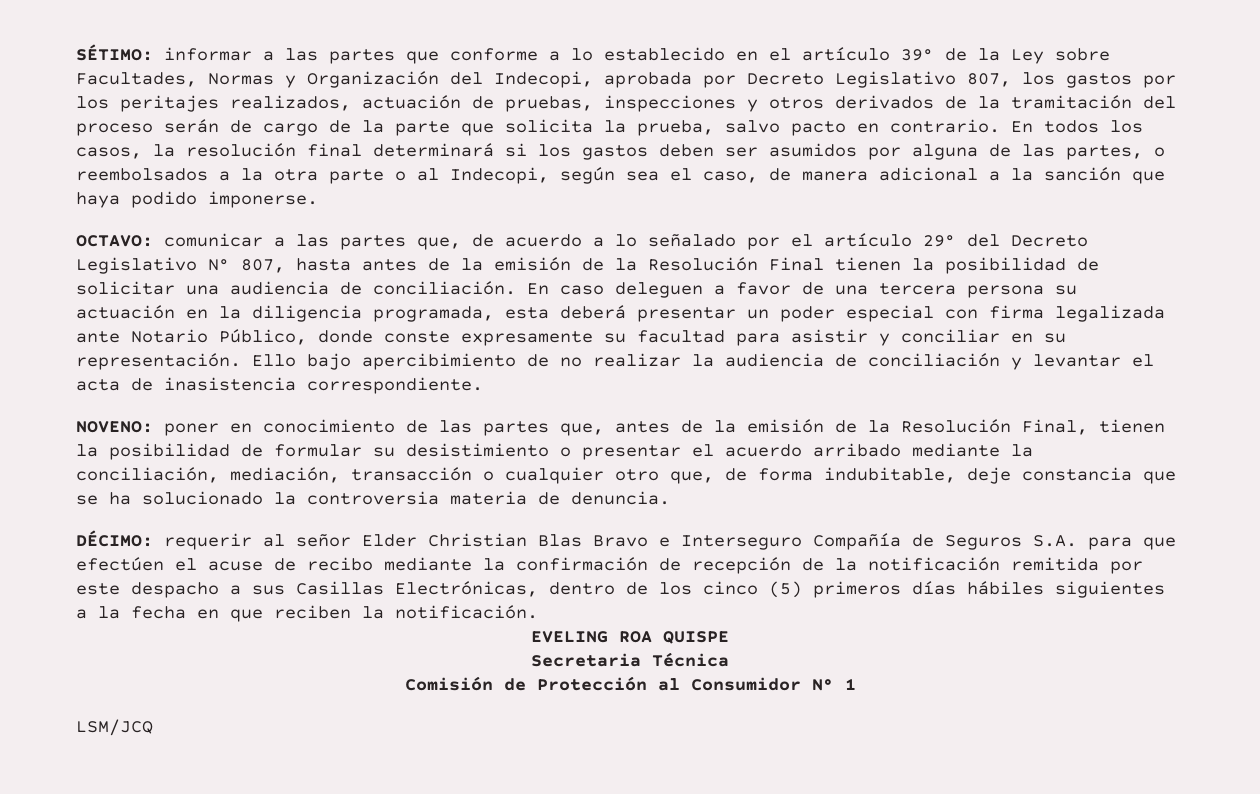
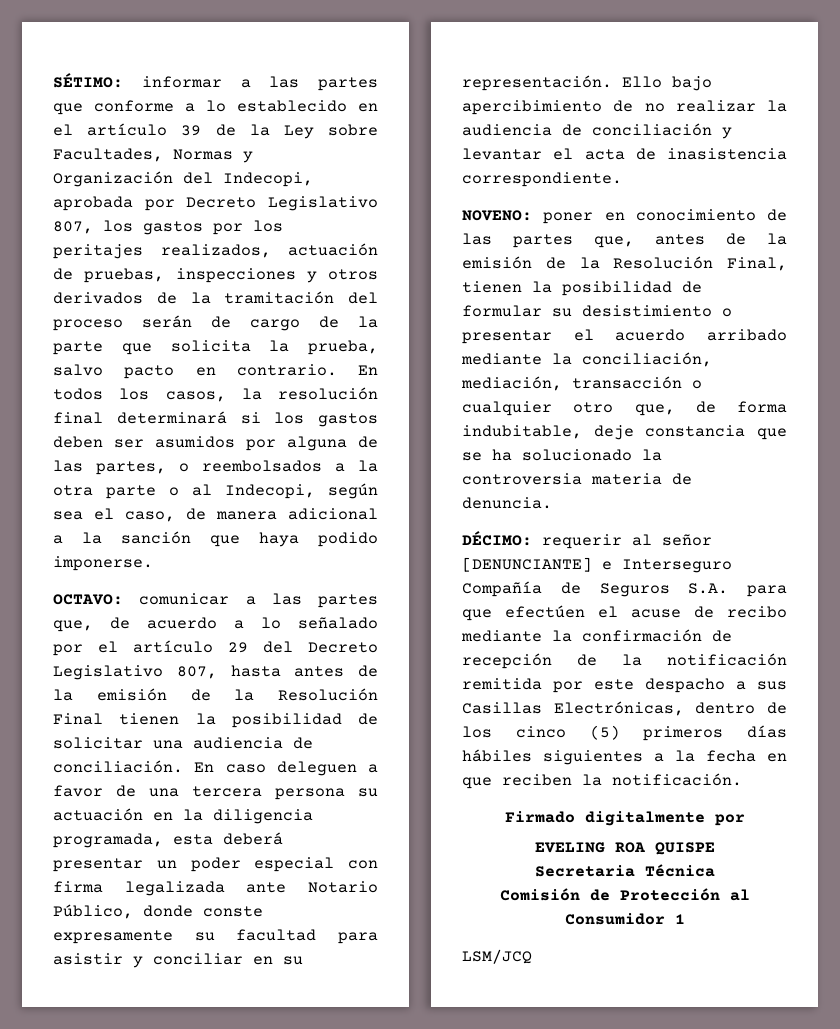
[901,49,934,61] 39° -> [181,125,202,136] 39
[923,235,956,247] 29° -> [228,642,248,653] 29
[208,259,230,271] N° -> (163, 672) none
[362,533,648,547] Elder Christian Blas Bravo -> [462,557,592,572] [DENUNCIANTE]
(538, 612) none -> [504,811,745,826] // Firmado digitalmente por
[811,679,834,691] N° -> (665, 919) none

